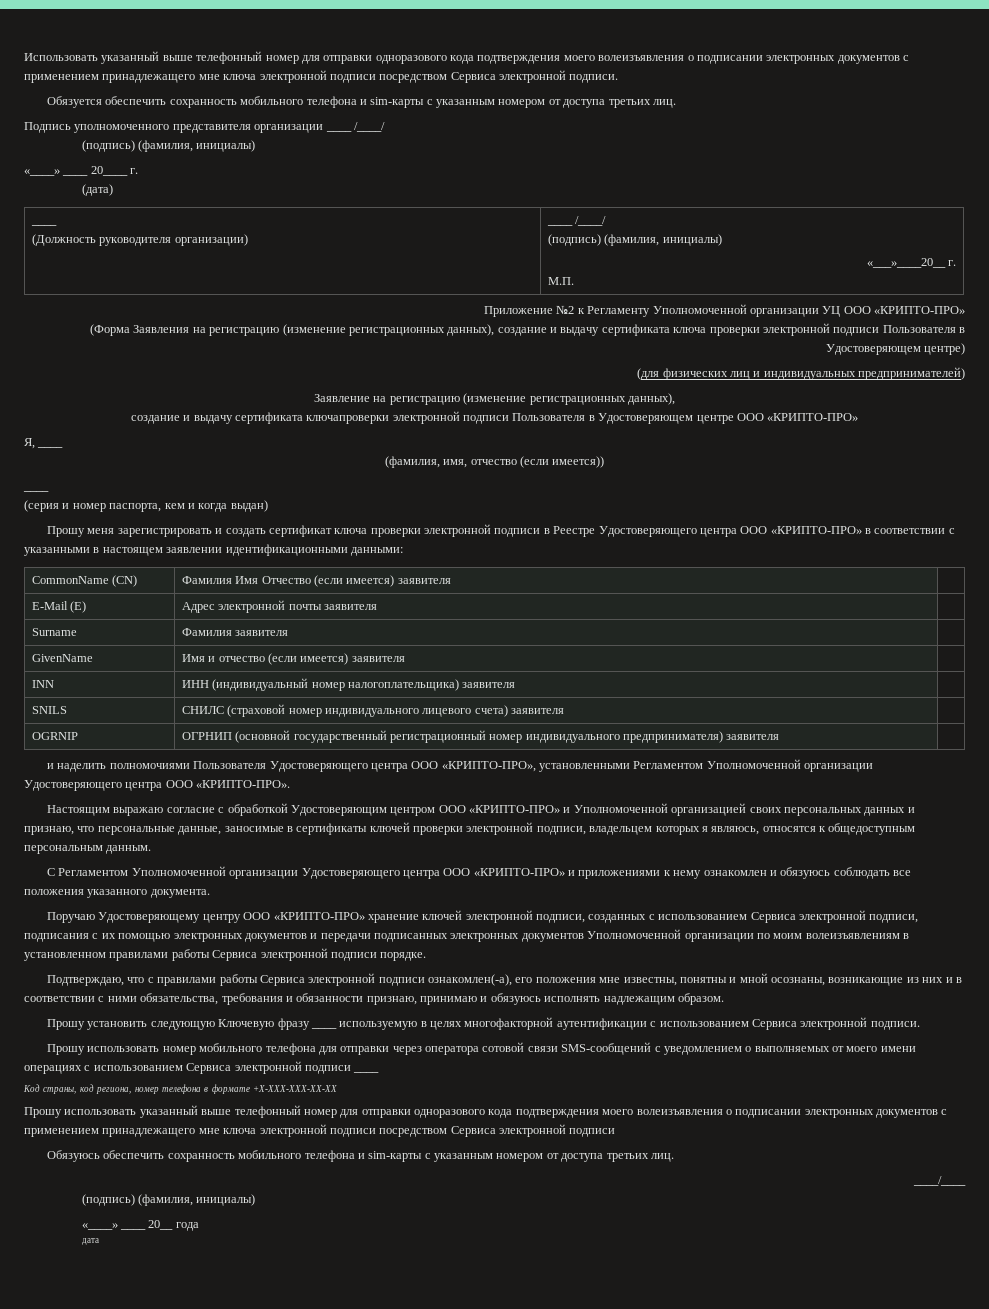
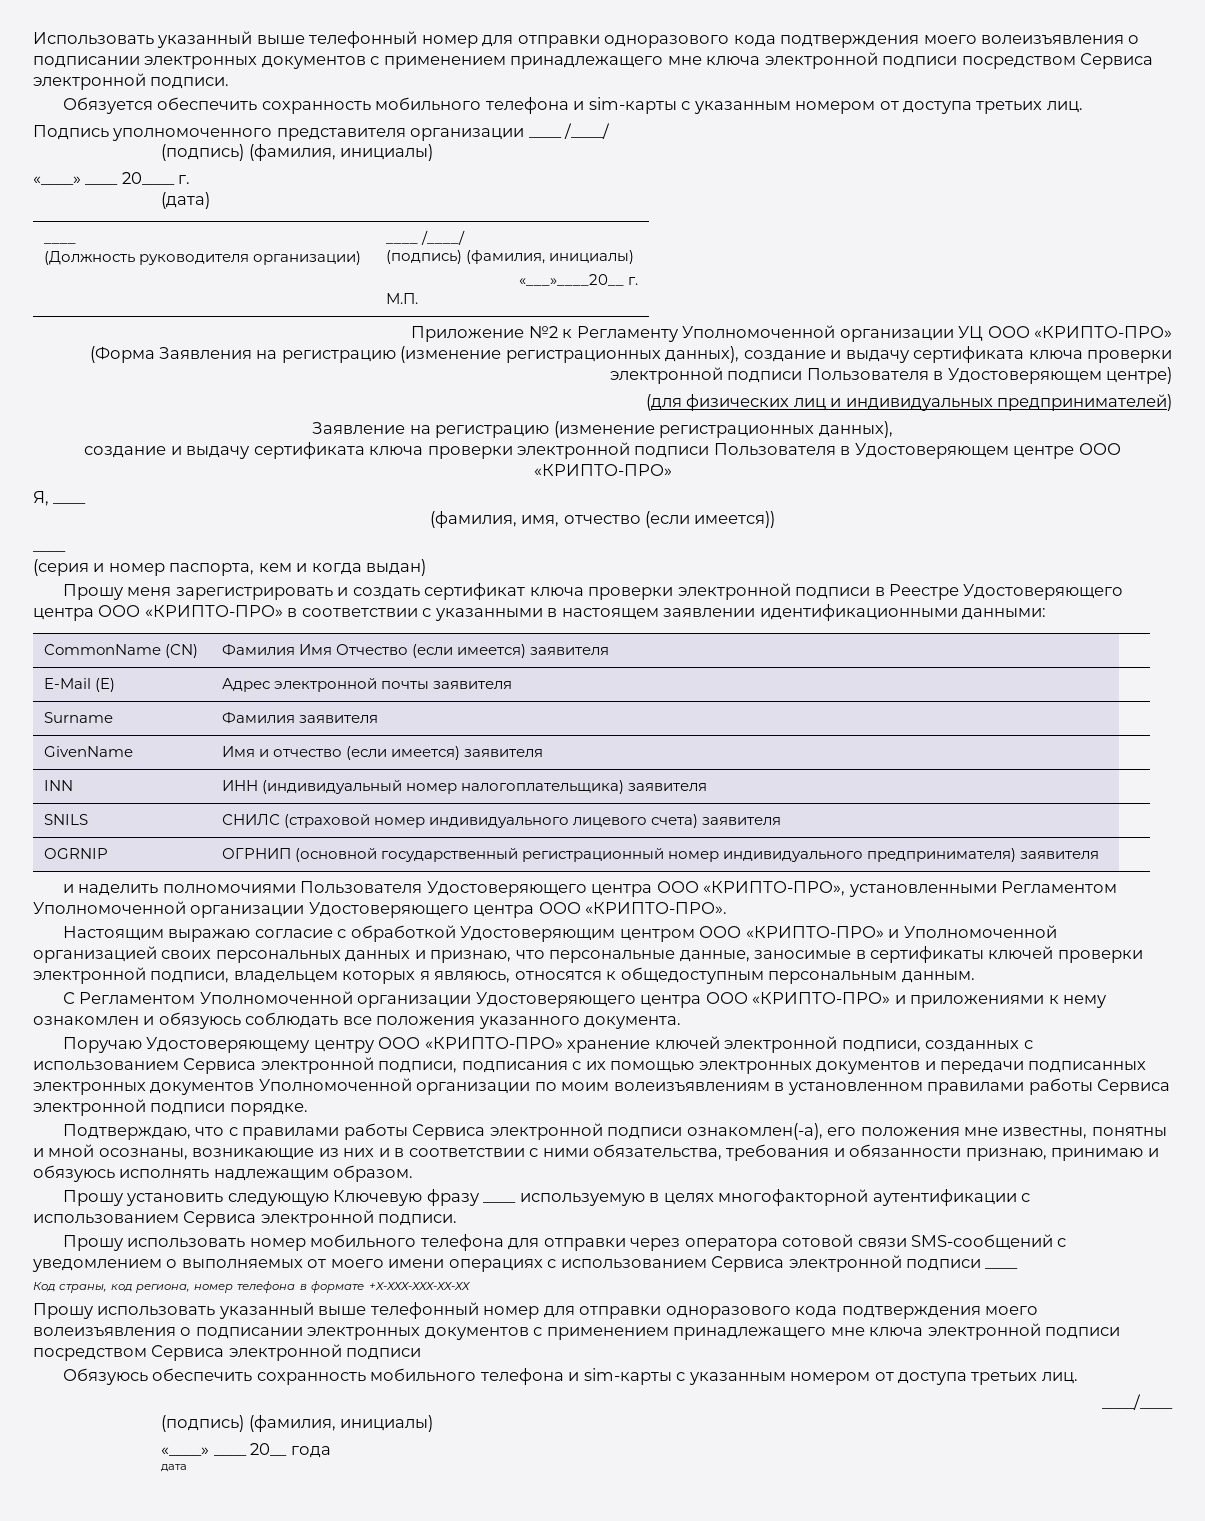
[306,415,390,424] ключапроверки -> [369,446,513,459] ключа проверки

